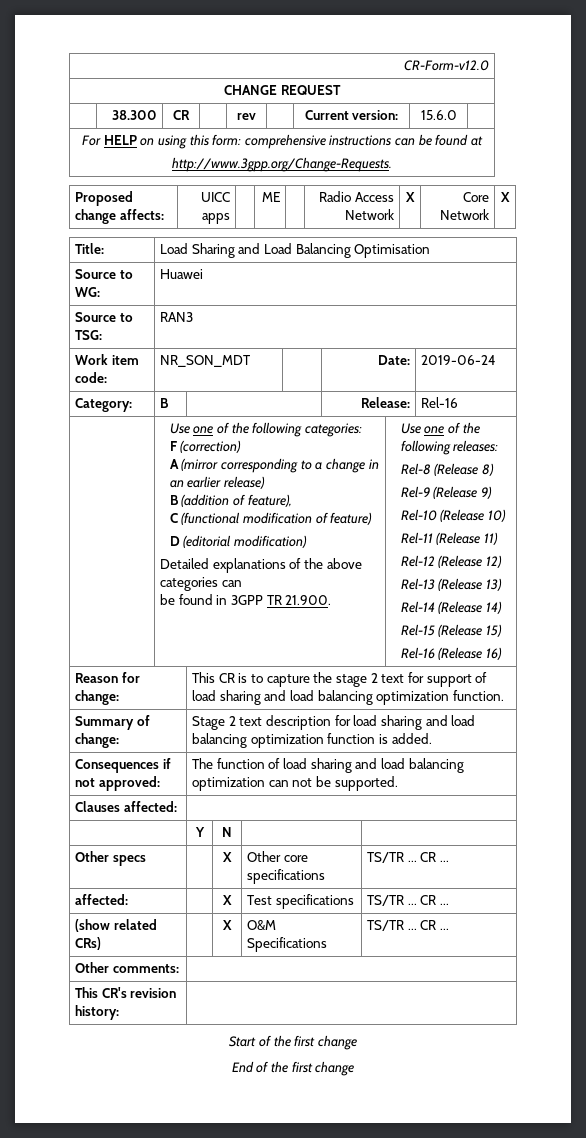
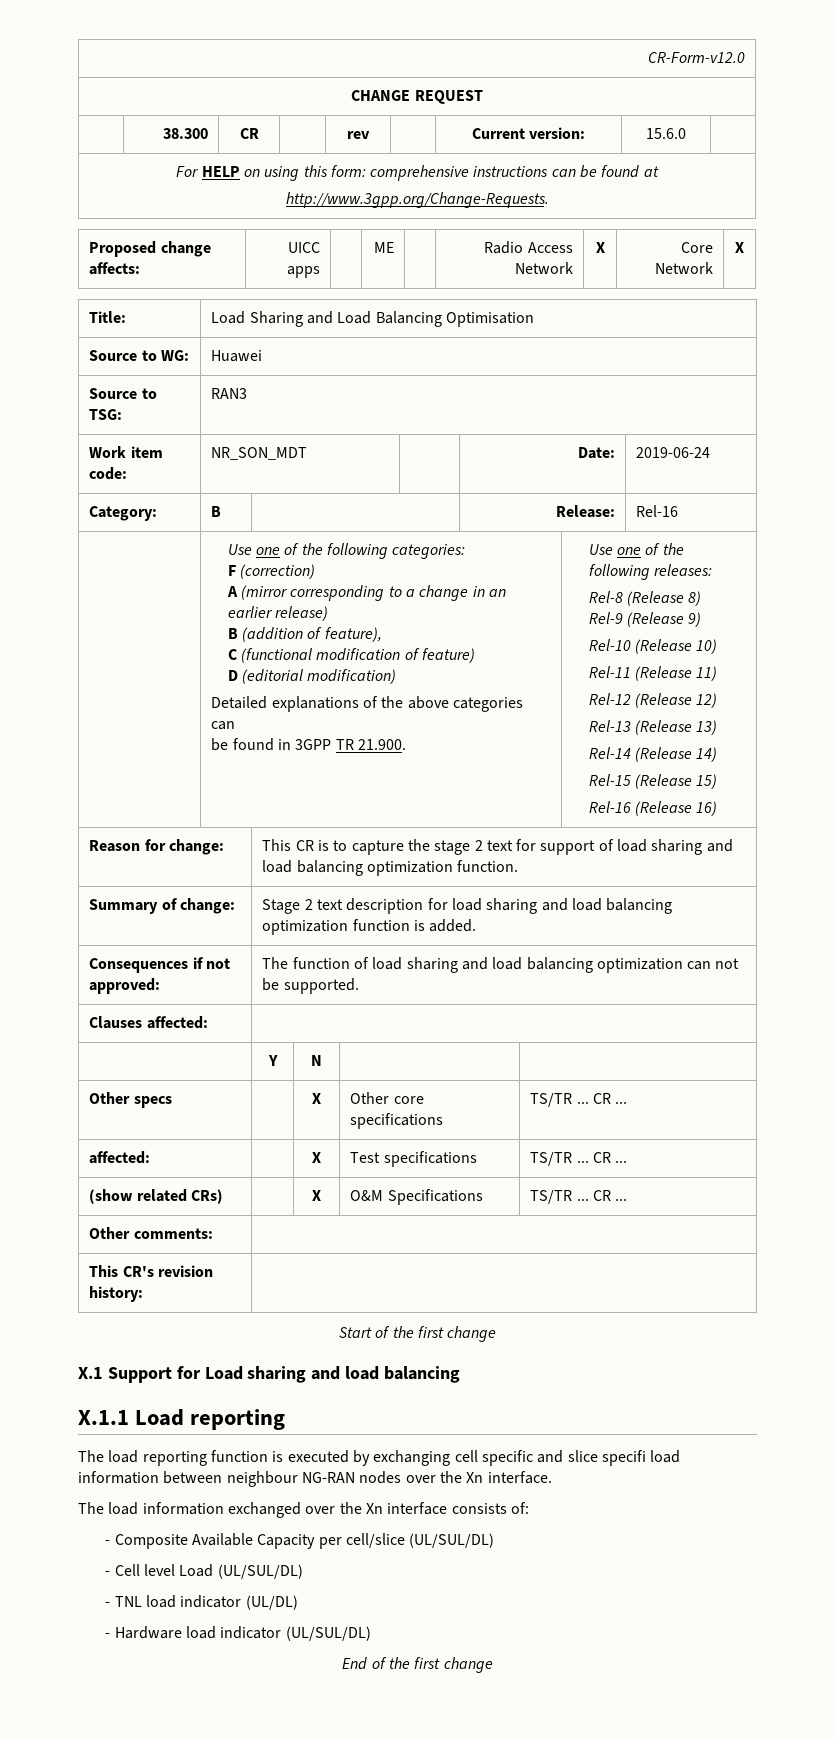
(357, 1042) none -> [78,1366,461,1383] [78,1409,286,1430] [78,1450,681,1466] [78,1471,552,1487] [78,1502,529,1518] [105,1533,495,1549] [105,1564,303,1579] [105,1595,298,1610] [105,1626,371,1641] // X.1 Support for Load sharing and load balancing // X.1.1 Load reporting // The load reporting function is executed by exchanging cell specific and slice specifi load information between neighbour NG-RAN nodes over the Xn interface. // The load information exchanged over the Xn interface consists of: // - Composite Available Capacity per cell/slice (UL/SUL/DL) // - Cell level Load (UL/SUL/DL) // - TNL load indicator (UL/DL) // - Hardware load indicator (UL/SUL/DL)

